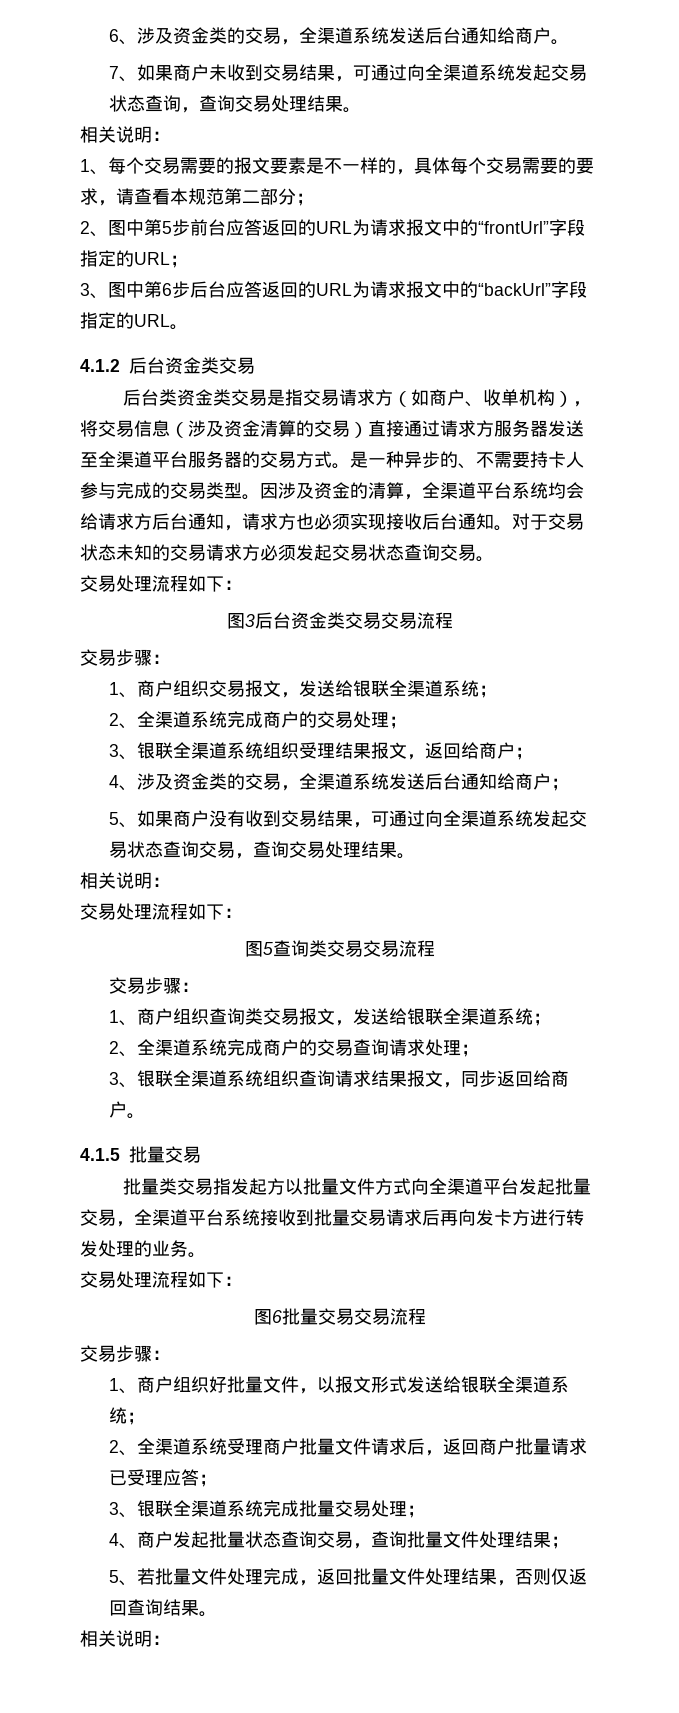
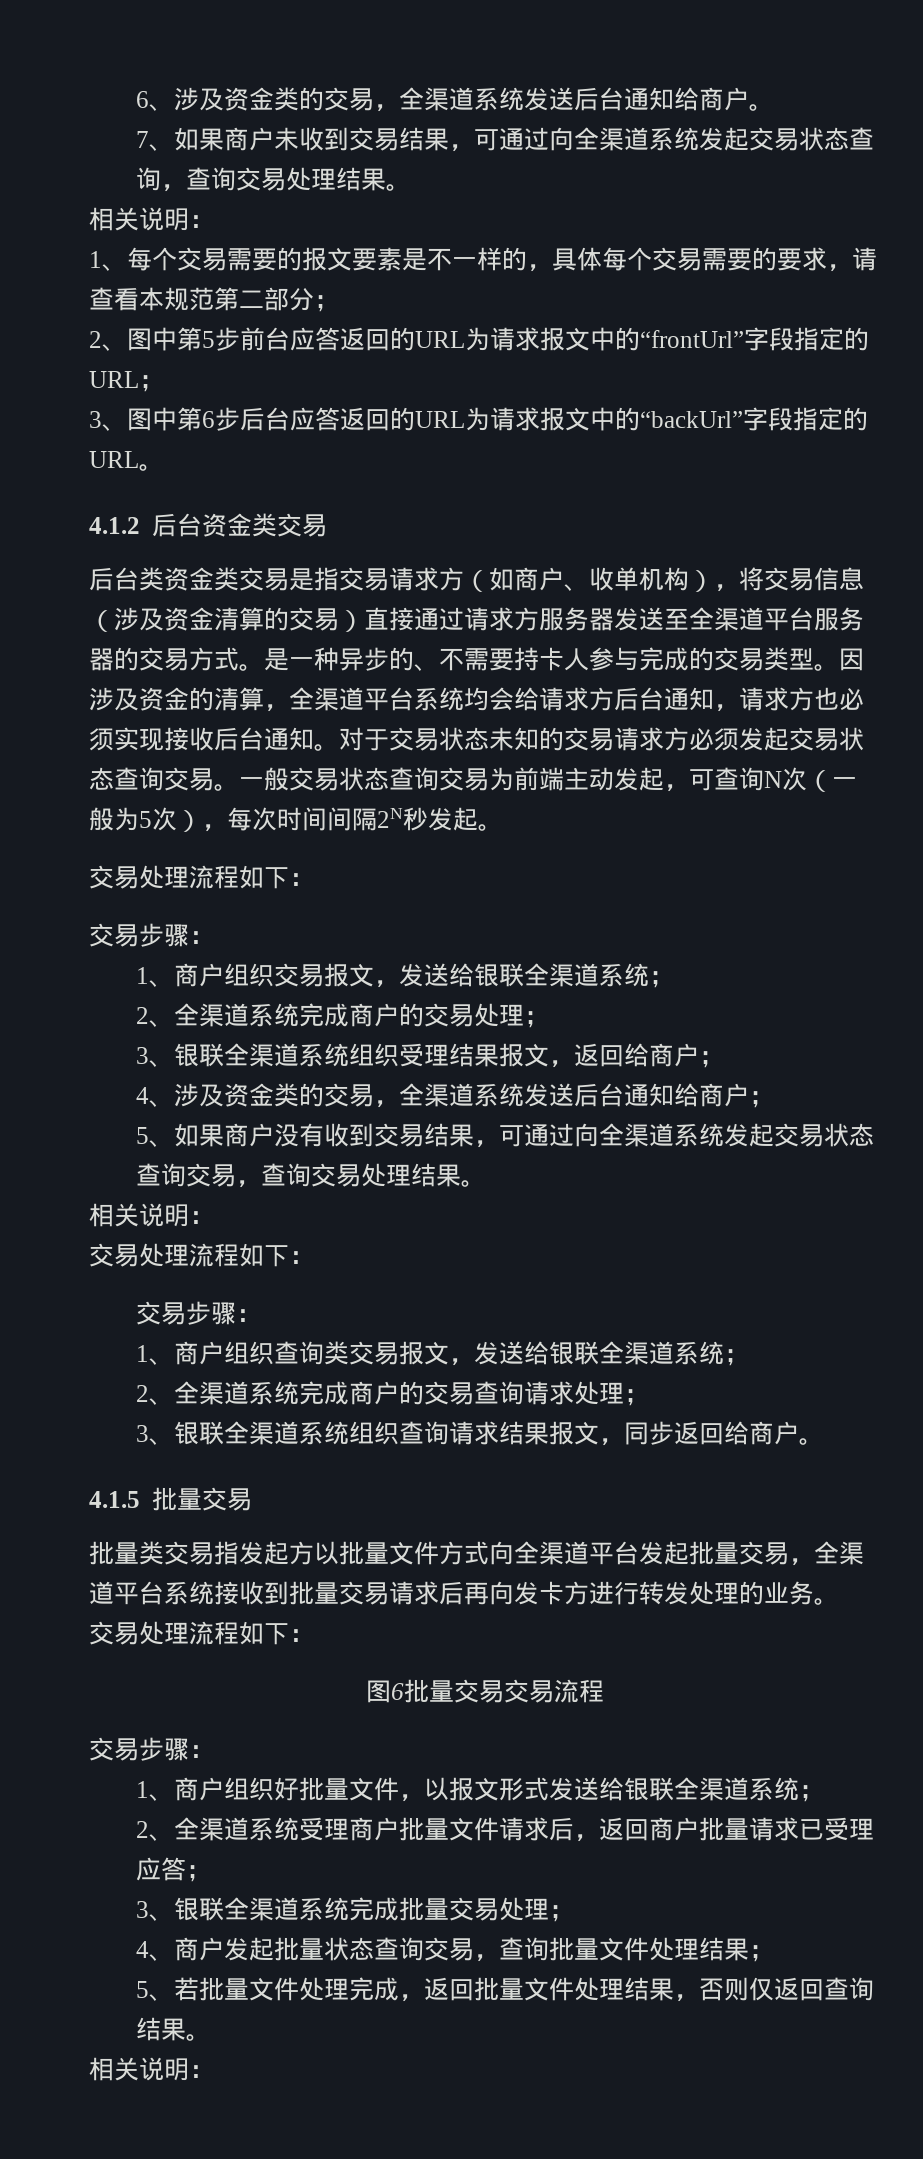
[80,575,242,592] [226,612,453,629] // 交易处理流程如下： // 图3后台资金类交易交易流程 -> [239,767,857,792] [89,807,503,832] [89,865,314,889] 一般交易状态查询交易为前端主动发起，可查询N次（一般为5次），每次时间间隔2N秒发起。 // 交易处理流程如下：
[244,940,435,957] // 图5查询类交易交易流程 -> (314, 1257) none

